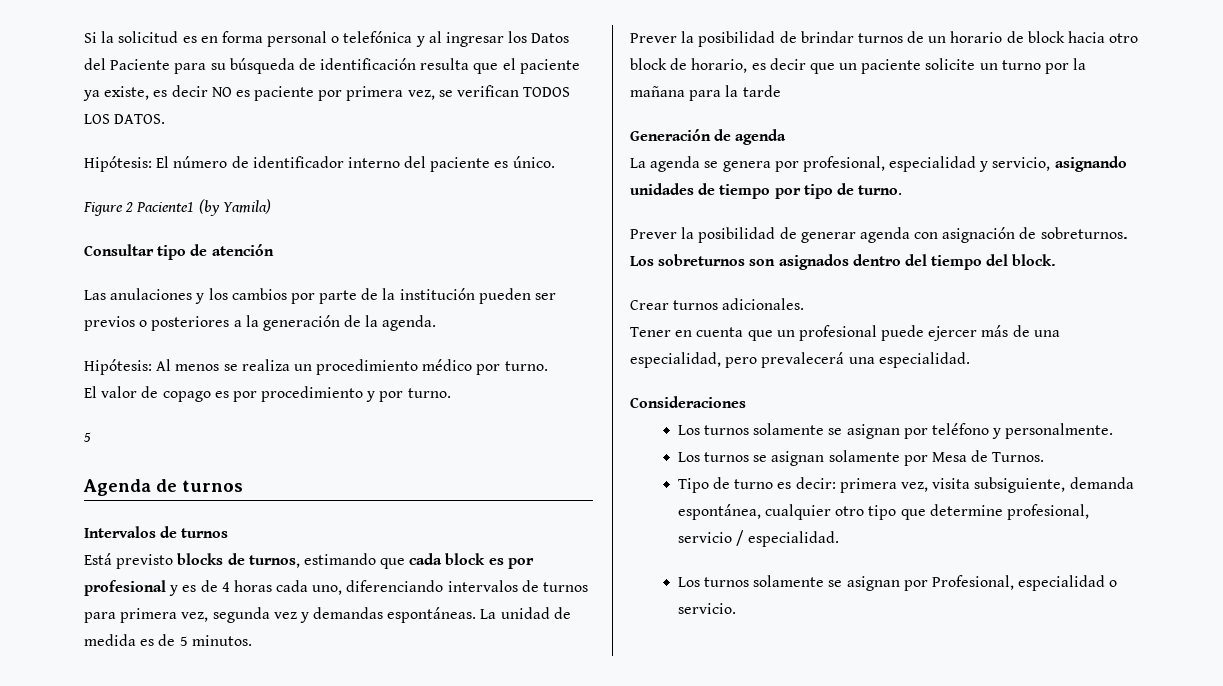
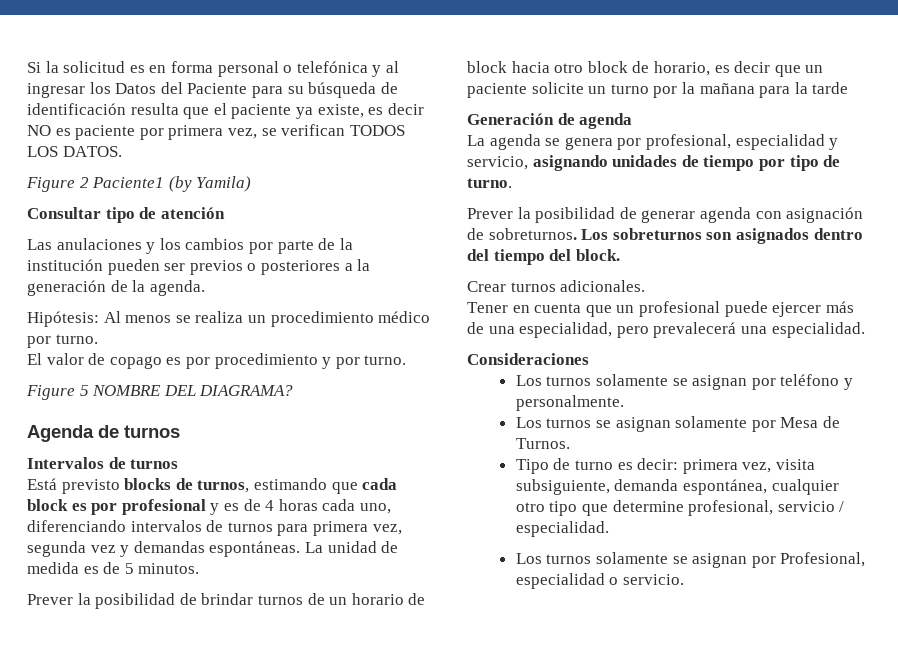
[84,156,555,172] // Hipótesis: El número de identificador interno del paciente es único. -> (122, 151) none
[83,432,91,442] 5 -> [26,385,294,400] Figure 5 NOMBRE DEL DIAGRAMA?

